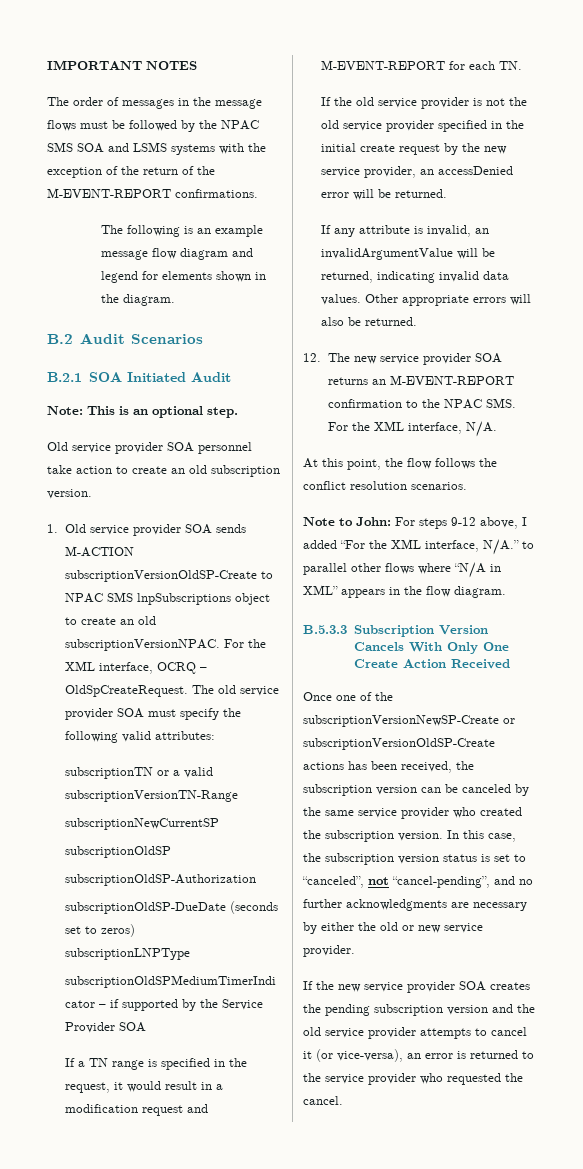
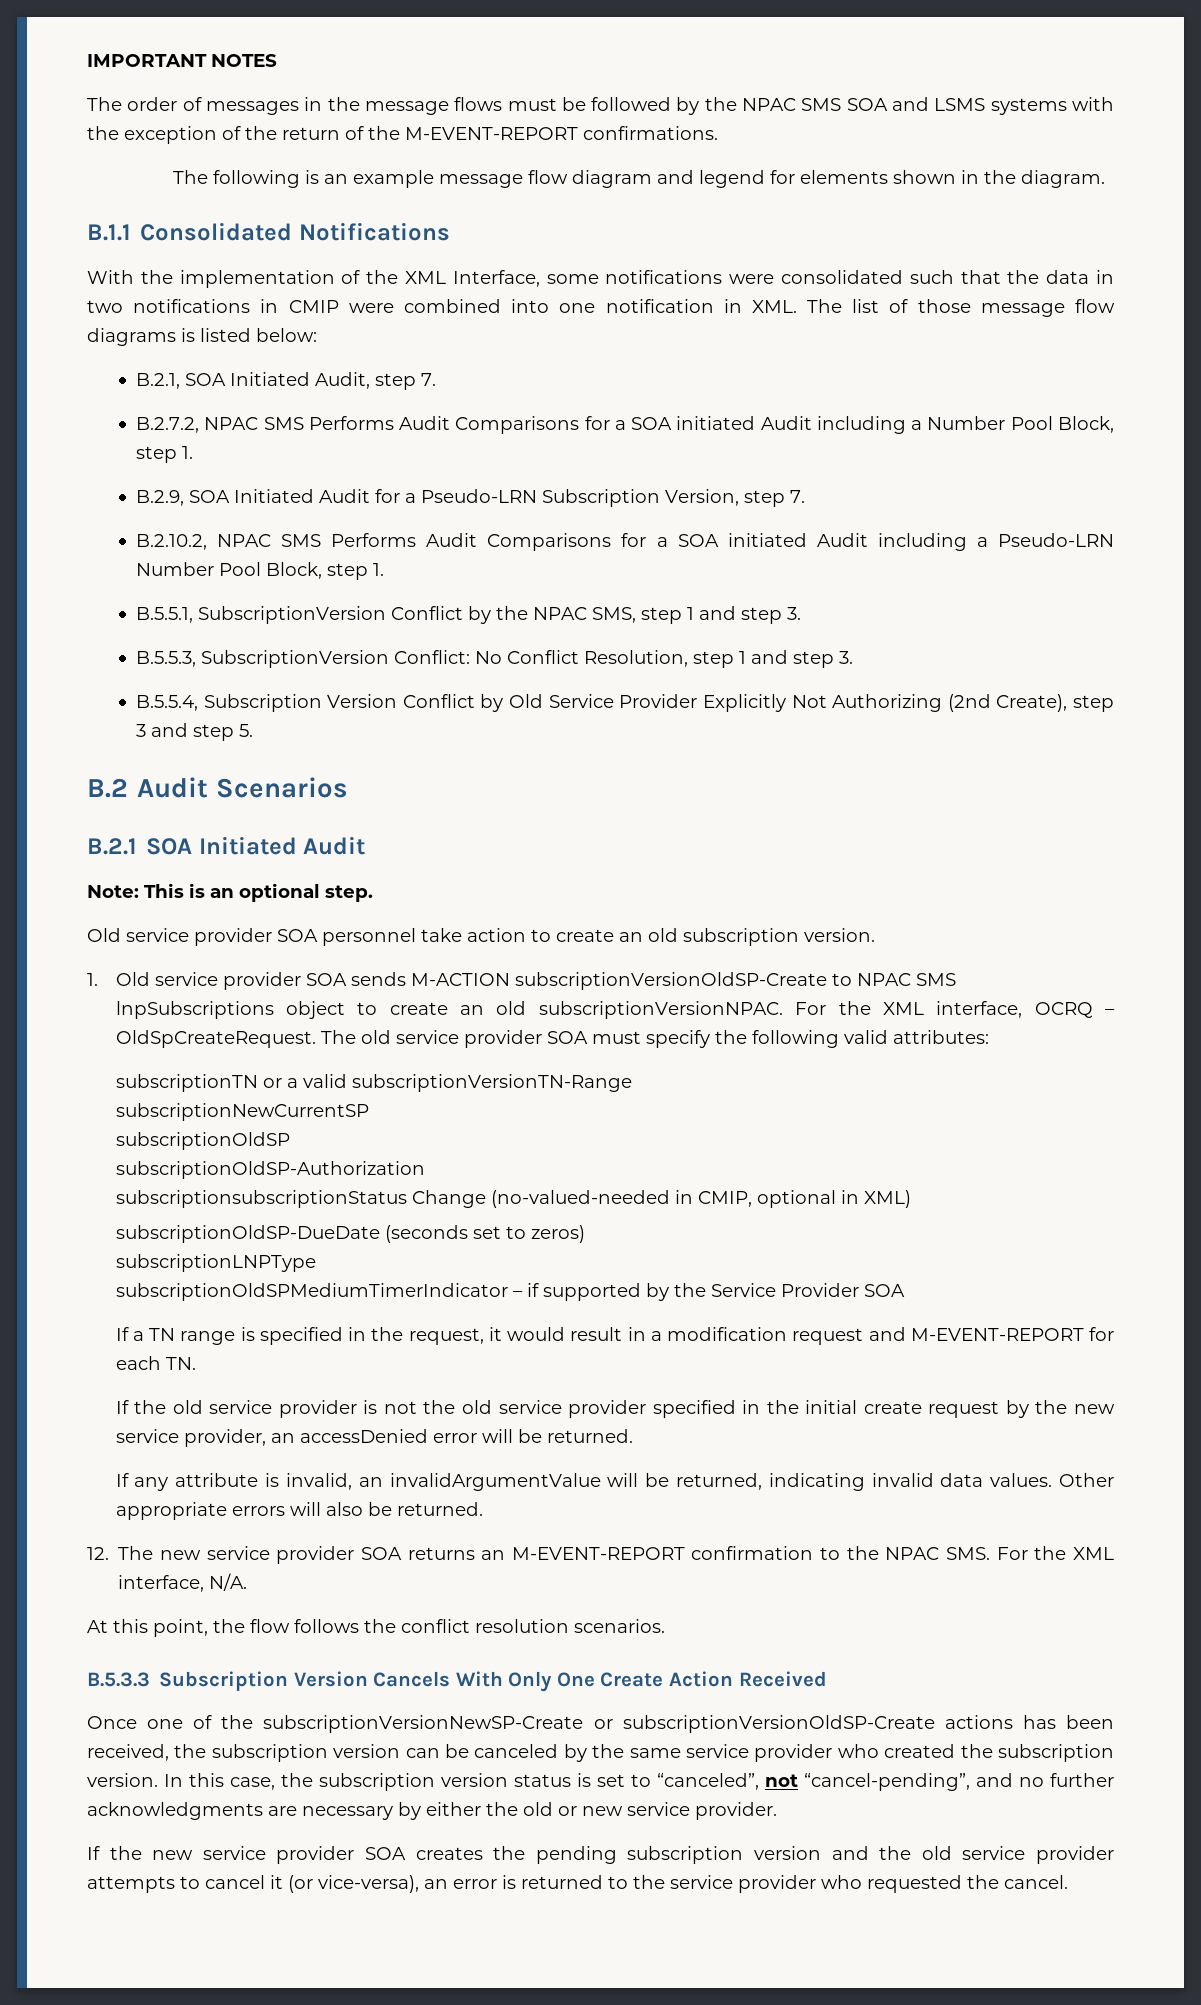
(176, 300) none -> [87,222,450,241] [87,270,1114,288] [87,299,1115,317] [87,328,317,346] [135,372,436,390] [135,416,1114,434] [135,446,193,463] [135,489,805,507] [135,533,1115,551] [135,562,384,580] [135,606,801,624] [135,650,853,668] [135,694,1115,712] [135,723,253,741] // B.1.1 Consolidated Notifications // With the implementation of the XML Interface, some notifications were consolidated such that the data in two notifications in CMIP were combined into one notification in XML. The list of those message flow diagrams is listed below: // B.2.1, SOA Initiated Audit, step 7. // B.2.7.2, NPAC SMS Performs Audit Comparisons for a SOA initiated Audit including a Number Pool Block, step 1. // B.2.9, SOA Initiated Audit for a Pseudo-LRN Subscription Version, step 7. // B.2.10.2, NPAC SMS Performs Audit Comparisons for a SOA initiated Audit including a Pseudo-LRN Number Pool Block, step 1. // B.5.5.1, SubscriptionVersion Conflict by the NPAC SMS, step 1 and step 3. // B.5.5.3, SubscriptionVersion Conflict: No Conflict Resolution, step 1 and step 3. // B.5.5.4, Subscription Version Conflict by Old Service Provider Explicitly Not Authorizing (2nd Create), step 3 and step 5.
(257, 880) none -> [115,1190,911,1208] // subscriptionsubscriptionStatus Change (no-valued-needed in CMIP, optional in XML)
[303,517,527,529] [303,539,534,555] [303,562,501,578] [303,585,506,598] // Note to John: For steps 9-12 above, I added “For the XML interface, N/A.” to parallel other flows where “N/A in XML” appears in the flow diagram. -> (665, 1626) none

